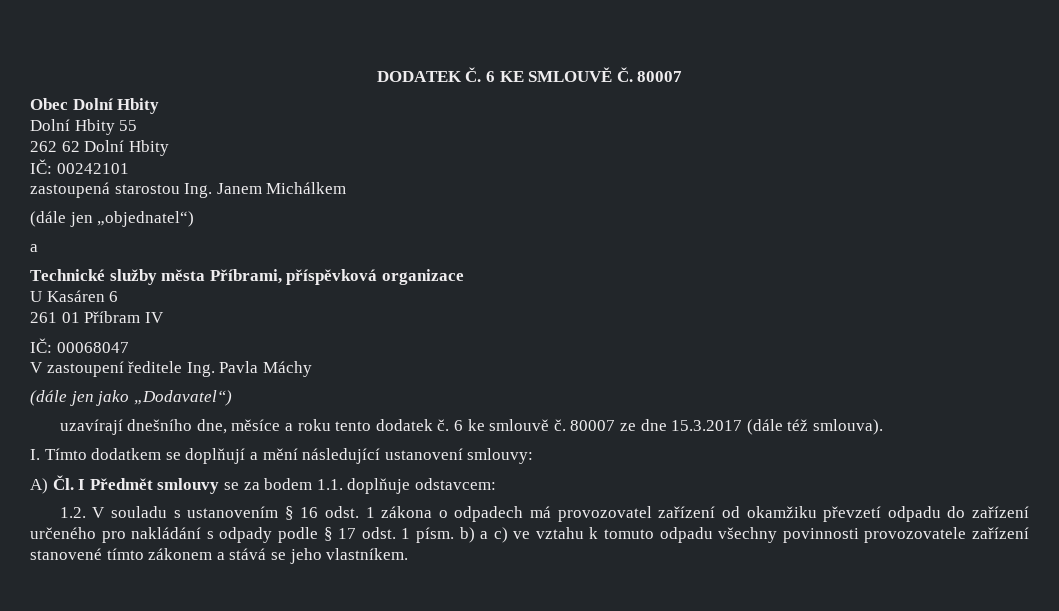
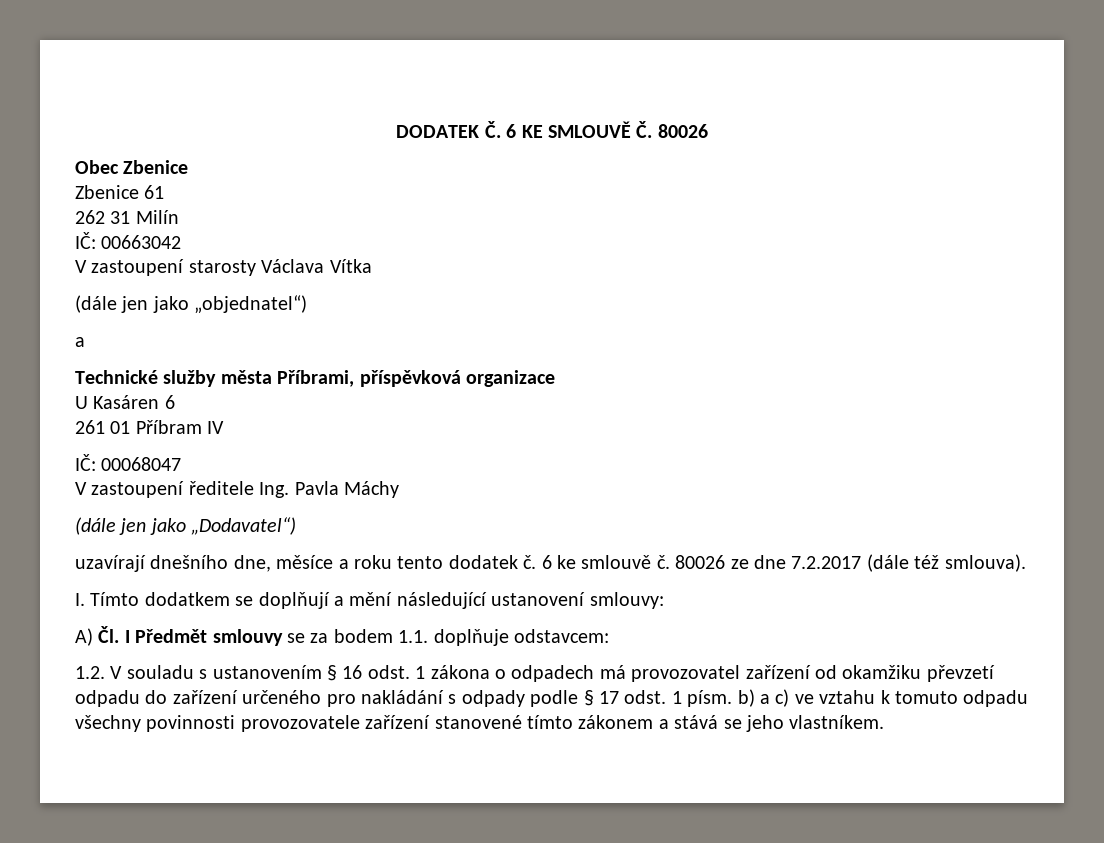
[637,71,683,82] 80007 -> [657,124,708,138] 80026
[72,98,160,114] [30,119,138,135] [30,140,169,156] [30,159,129,174] [30,182,347,198] [30,211,93,227] Dolní Hbity // Dolní Hbity 55 // 262 62 Dolní Hbity // IČ: 00242101 // zastoupená starostou Ing. Janem Michálkem // (dále jen -> [123,160,189,174] [75,185,165,199] [75,210,179,224] [75,232,182,249] [75,259,372,276] [75,295,189,313] Zbenice // Zbenice 61 // 262 31 Milín // IČ: 00663042 // V zastoupení starosty Václava Vítka // (dále jen jako
[570,420,616,431] 80007 -> [675,555,726,569] 80026
[671,420,743,431] 15.3.2017 -> [791,556,862,569] 7.2.2017

